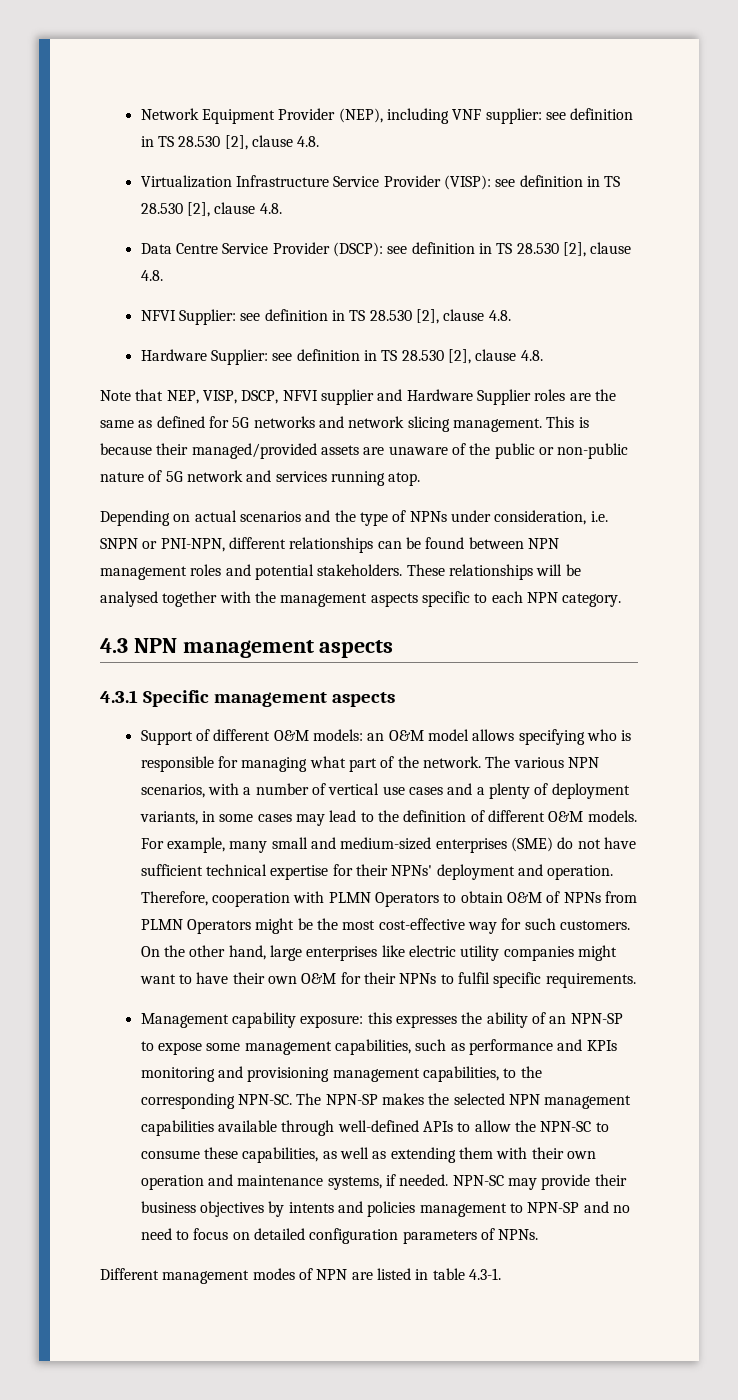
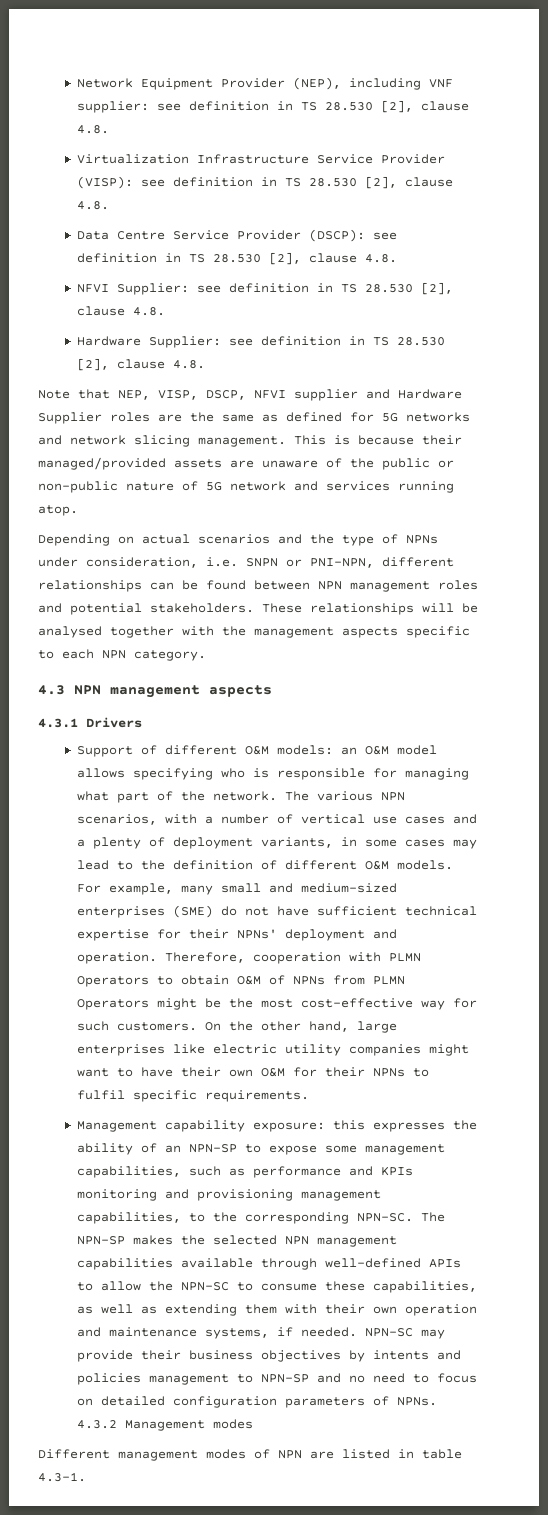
[142,690,395,707] Specific management aspects -> [86,717,142,728] Drivers
(539, 1234) none -> [77,1419,254,1431] 4.3.2 Management modes

